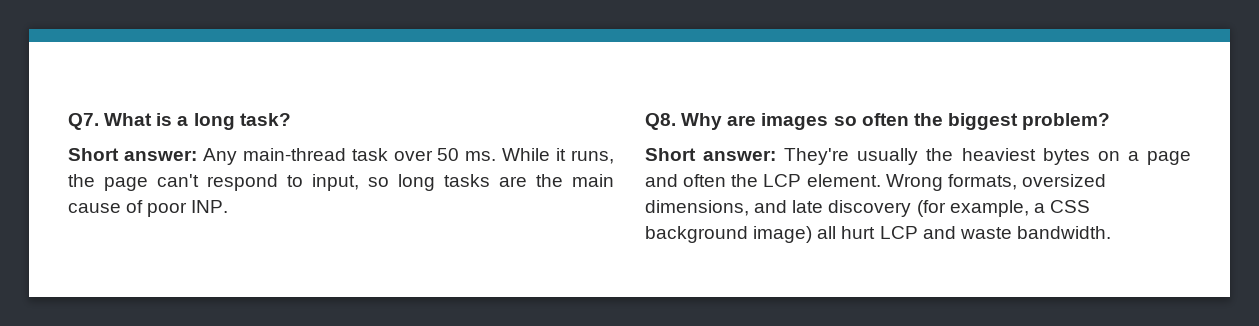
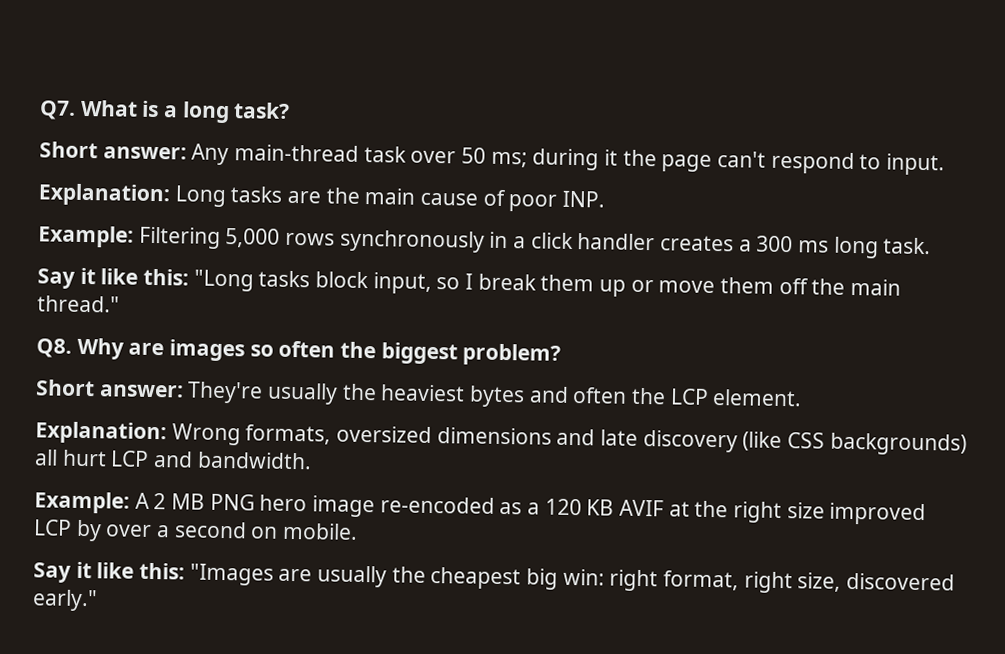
[465,148,614,164] ms. While it runs, -> [490,148,619,171] ms; during it
[312,174,435,191] input, so long -> [886,153,946,176] [38,183,226,208] input. // Explanation: Long
(229, 206) none -> [38,225,932,259] [37,267,902,297] [37,295,120,313] // Example: Filtering 5,000 rows synchronously in a click handler creates a 300 ms long task. // Say it like this: "Long tasks block input, so I break them up or move them off the main thread."
[1097,151,1192,165] on a page -> (526, 396) none
(881, 180) none -> [35,421,167,445] // Explanation:
[645,200,749,216] dimensions, -> [436,427,552,445] dimensions
[916,200,1090,217] [645,226,813,243] (for example, a CSS background image) -> [742,431,967,456] (like CSS backgrounds)
[959,227,1012,239] waste -> (194, 459) none
(1111, 232) none -> [34,491,927,526] [33,519,359,542] [33,561,956,594] [32,589,98,612] // Example: A 2 MB PNG hero image re-encoded as a 120 KB AVIF at the right size improved LCP by over a second on mobile. // Say it like this: "Images are usually the cheapest big win: right format, right size, discovered early."

